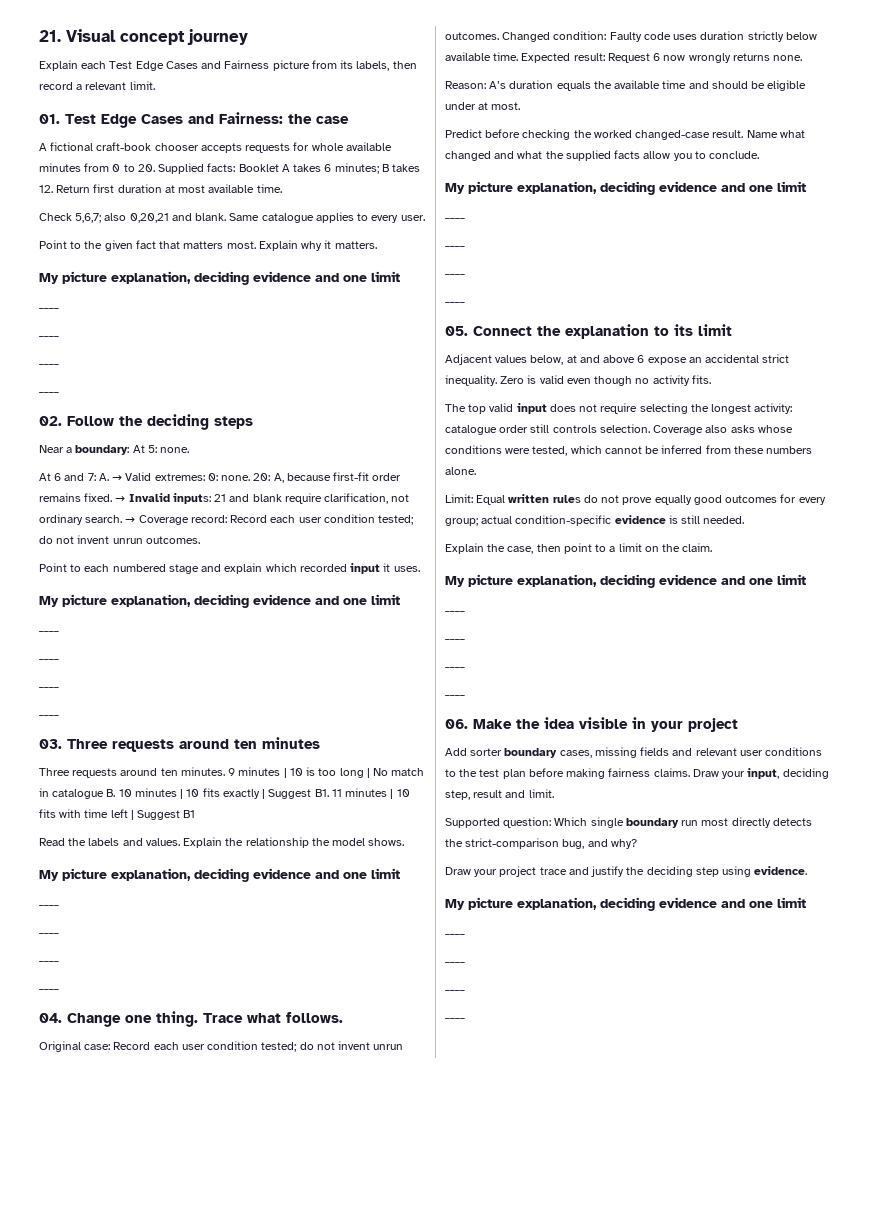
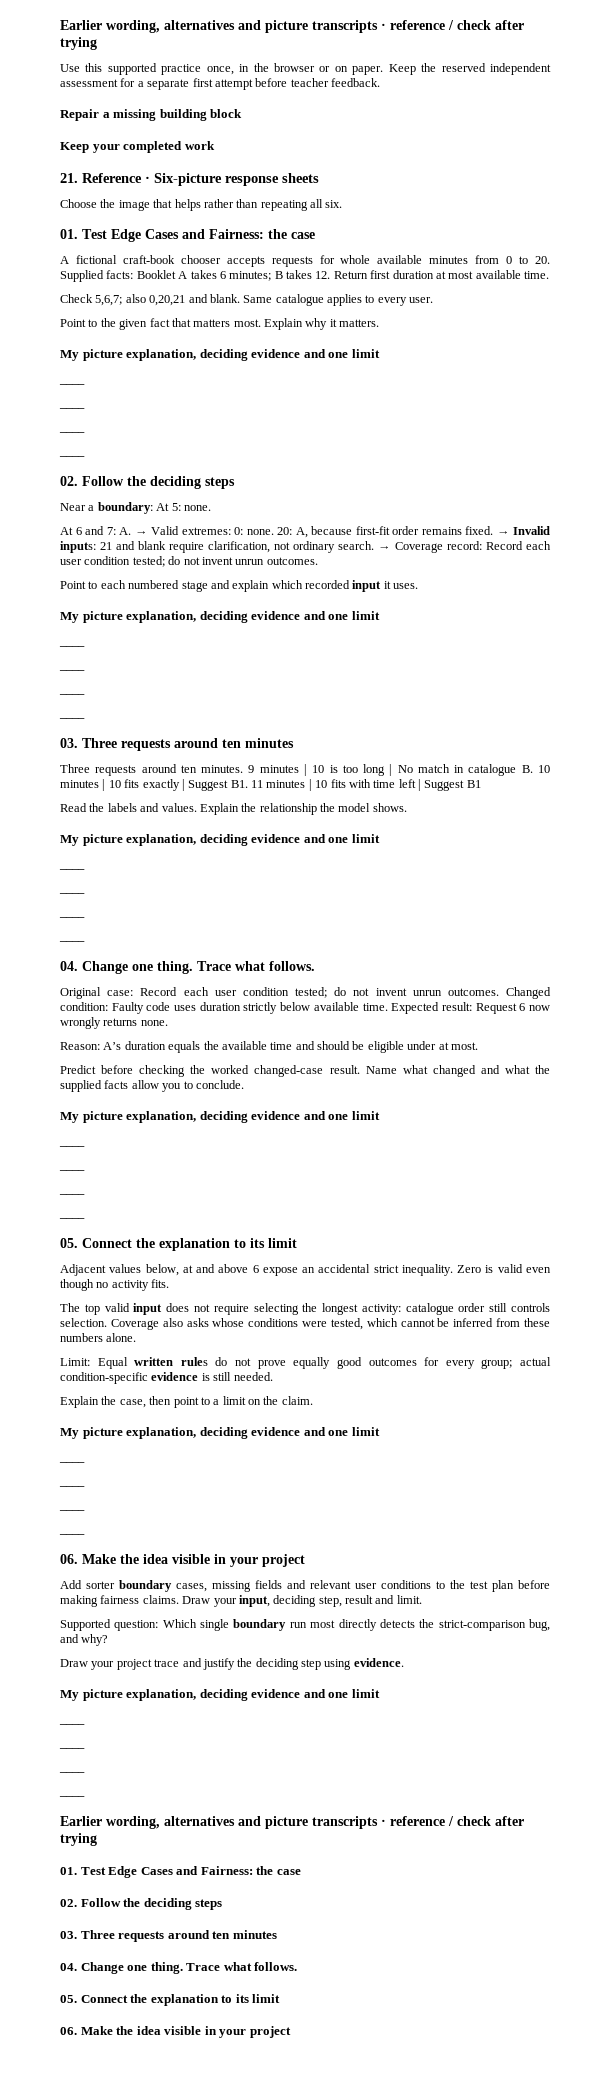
[39,29,248,45] [39,60,417,71] [39,81,155,90] 21. Visual concept journey // Explain each Test Edge Cases and Fairness picture from its labels, then record a relevant limit. -> [60,20,524,33] [60,37,97,50] [60,63,551,75] [60,78,380,90] [60,109,243,121] [60,141,215,153] [60,173,319,186] [60,199,343,211] Earlier wording, alternatives and picture transcripts · reference / check after trying // Use this supported practice once, in the browser or on paper. Keep the reserved independent assessment for a separate first attempt before teacher feedback. // Repair a missing building block // Keep your completed work // 21. Reference · Six-picture response sheets // Choose the image that helps rather than repeating all six.
(465, 1018) none -> [60,1816,524,1829] [60,1833,97,1846] [60,1866,301,1878] [60,1898,223,1910] [60,1930,277,1942] [60,1962,298,1974] [60,1994,281,2006] [60,2026,291,2038] // Earlier wording, alternatives and picture transcripts · reference / check after trying // 01. Test Edge Cases and Fairness: the case // 02. Follow the deciding steps // 03. Three requests around ten minutes // 04. Change one thing. Trace what follows. // 05. Connect the explanation to its limit // 06. Make the idea visible in your project

